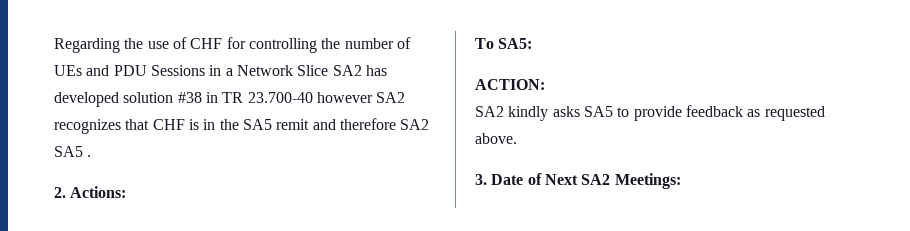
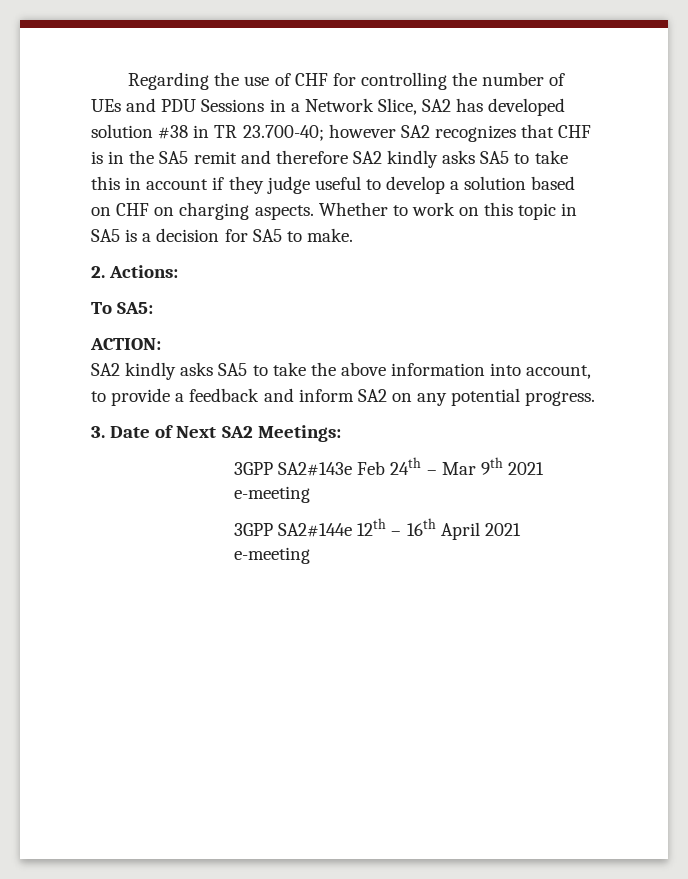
[297,65,329,76] Slice -> [377,98,417,115] Slice,
[247,92,313,103] 23.700-40 -> [242,125,324,141] 23.700-40;
[54,146,92,157] SA5 . -> [387,150,568,168] [91,176,576,194] [91,202,578,220] [91,228,353,242] kindly asks SA5 to take this in account if they judge useful to develop a solution based on CHF on charging aspects. Whether to work on this topic in SA5 is a decision for SA5 to make.
[633,105,825,121] [475,133,517,144] provide feedback as requested above. -> [272,362,592,379] [91,388,596,406] take the above information into account, to provide a feedback and inform SA2 on any potential progress.
(681, 181) none -> [234,457,544,476] [234,486,311,503] [234,518,521,540] [234,547,311,564] // 3GPP SA2#143e Feb 24th – Mar 9th 2021 e-meeting // 3GPP SA2#144e 12th – 16th April 2021 e-meeting

